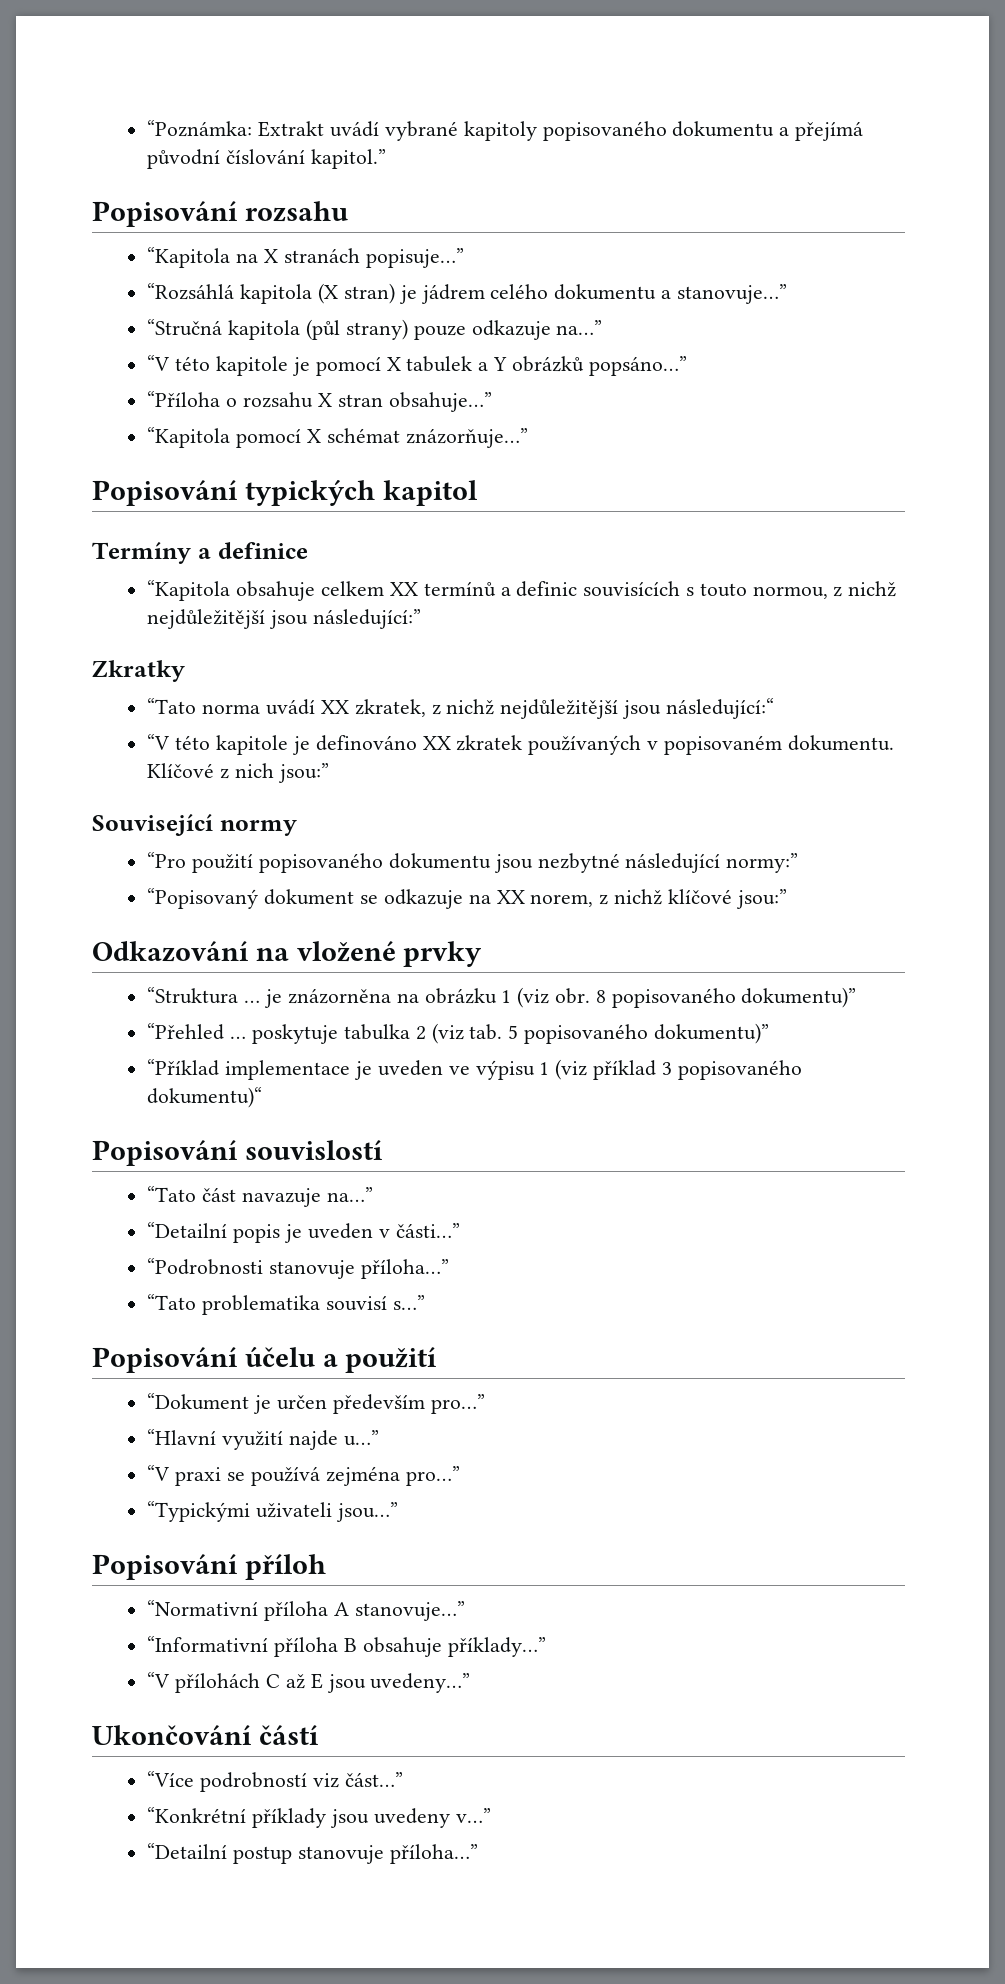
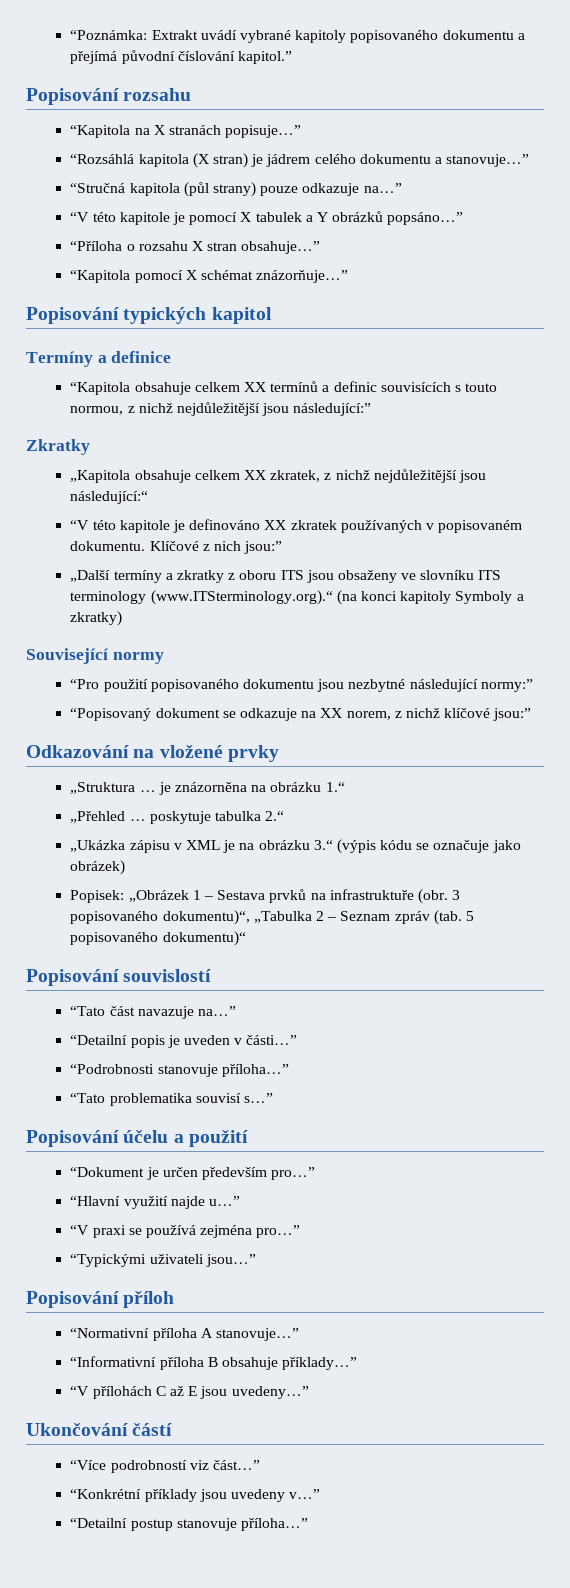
[147,698,316,715] “Tato norma uvádí -> [70,470,240,483] „Kapitola obsahuje celkem
(329, 773) none -> [70,570,502,583] [70,590,524,605] [70,611,123,626] // „Další termíny a zkratky z oboru ITS jsou obsaženy ve slovníku ITS terminology (www.ITSterminology.org).“ (na konci kapitoly Symboly a zkratky)
[147,987,239,1004] “Struktura -> [70,782,136,794] „Struktura
[501,987,857,1008] [147,1023,769,1044] [147,1059,672,1080] 1 (viz obr. 8 popisovaného dokumentu)” // “Přehled … poskytuje tabulka 2 (viz tab. 5 popisovaného dokumentu)” // “Příklad implementace je uveden ve výpisu 1 (viz příklad 3 -> [325,782,345,792] [70,811,285,824] [70,839,521,854] [70,860,126,875] [70,889,461,904] [70,910,474,925] 1.“ // „Přehled … poskytuje tabulka 2.“ // „Ukázka zápisu v XML je na obrázku 3.“ (výpis kódu se označuje jako obrázek) // Popisek: „Obrázek 1 – Sestava prvků na infrastruktuře (obr. 3 popisovaného dokumentu)“, „Tabulka 2 – Seznam zpráv (tab. 5

